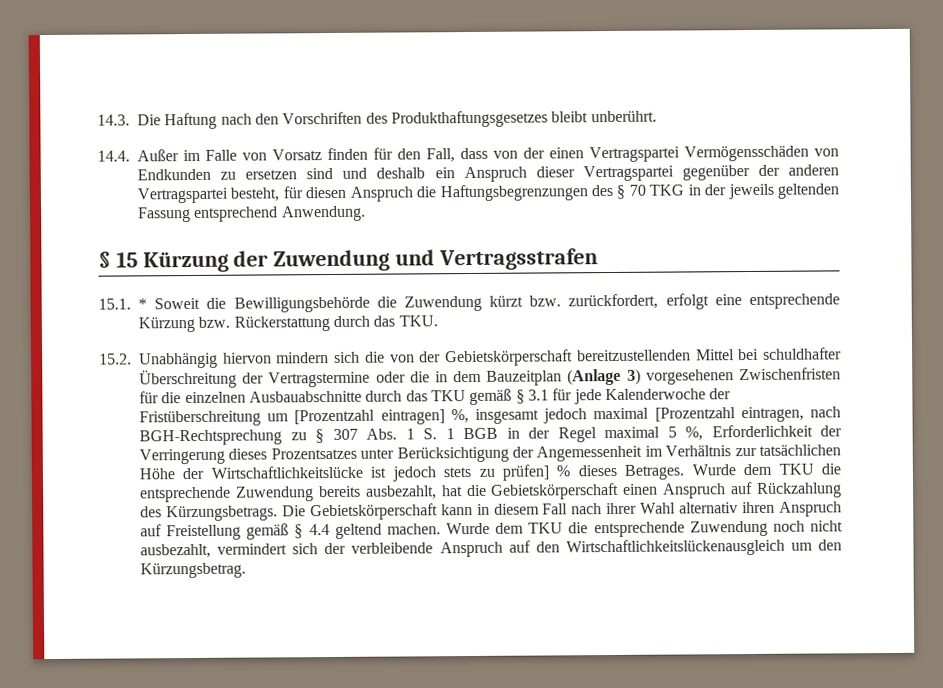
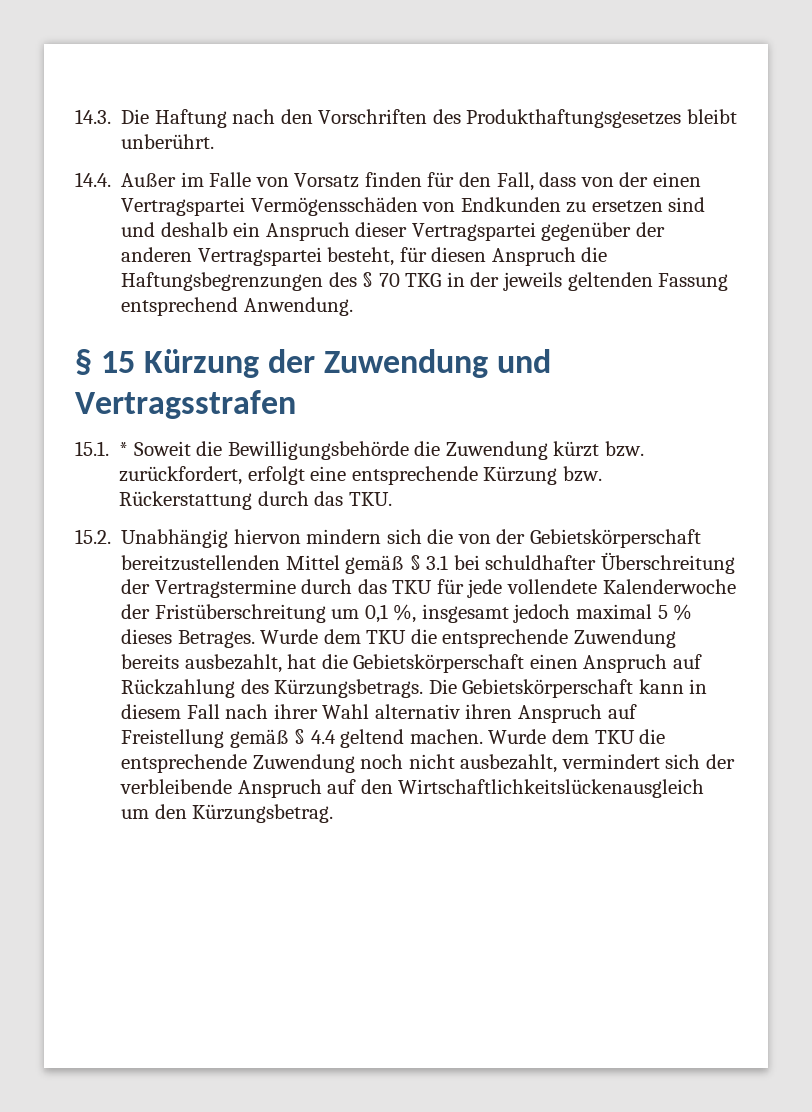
(735, 355) none -> [345,555,449,574] gemäß § 3.1
[375,367,841,386] [139,388,549,406] oder die in dem Bauzeitplan (Anlage 3) vorgesehenen Zwischenfristen für die einzelnen Ausbauabschnitte durch das TKU gemäß § 3.1 -> [301,579,433,594] durch das TKU
(602, 397) none -> [506,579,597,594] vollendete
[294,409,445,425] [Prozentzahl eintragen] -> [364,604,388,623] 0,1
[654,406,842,423] [139,424,842,446] [139,444,841,465] [139,464,550,482] [Prozentzahl eintragen, nach BGH-Rechtsprechung zu § 307 Abs. 1 S. 1 BGB in der Regel maximal 5 %, Erforderlichkeit der Verringerung dieses Prozentsatzes unter Berücksichtigung der Angemessenheit im Verhältnis zur tatsächlichen Höhe der Wirtschaftlichkeitslücke ist jedoch stets zu prüfen] -> [657,605,668,619] 5

